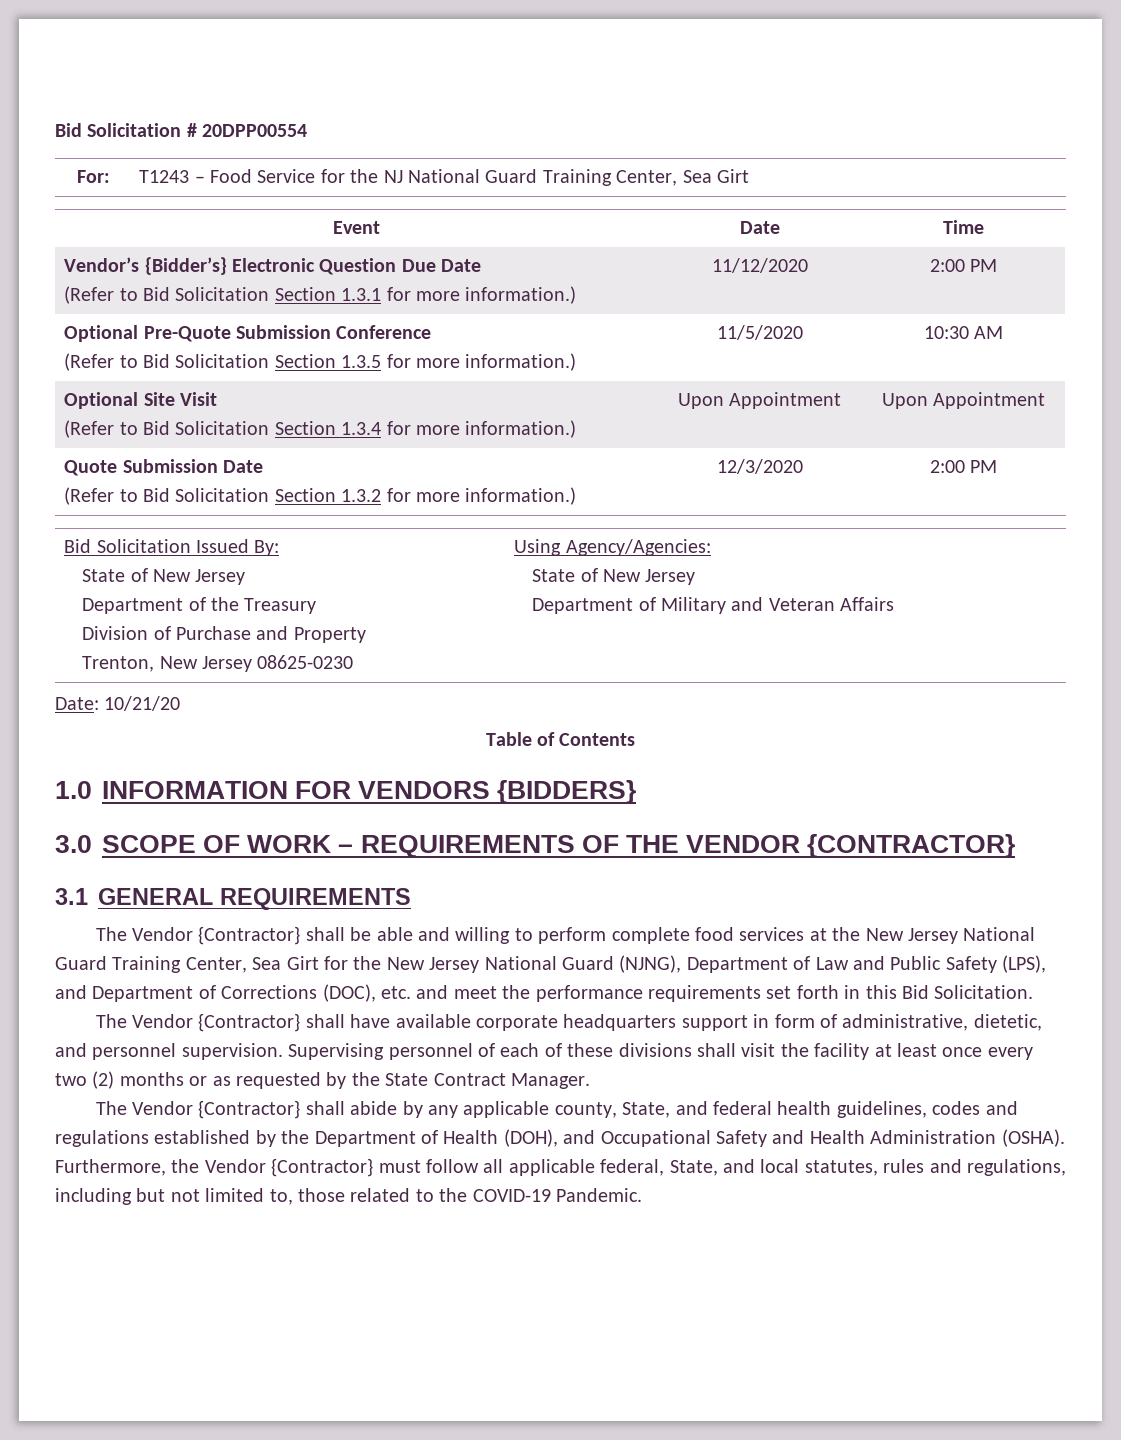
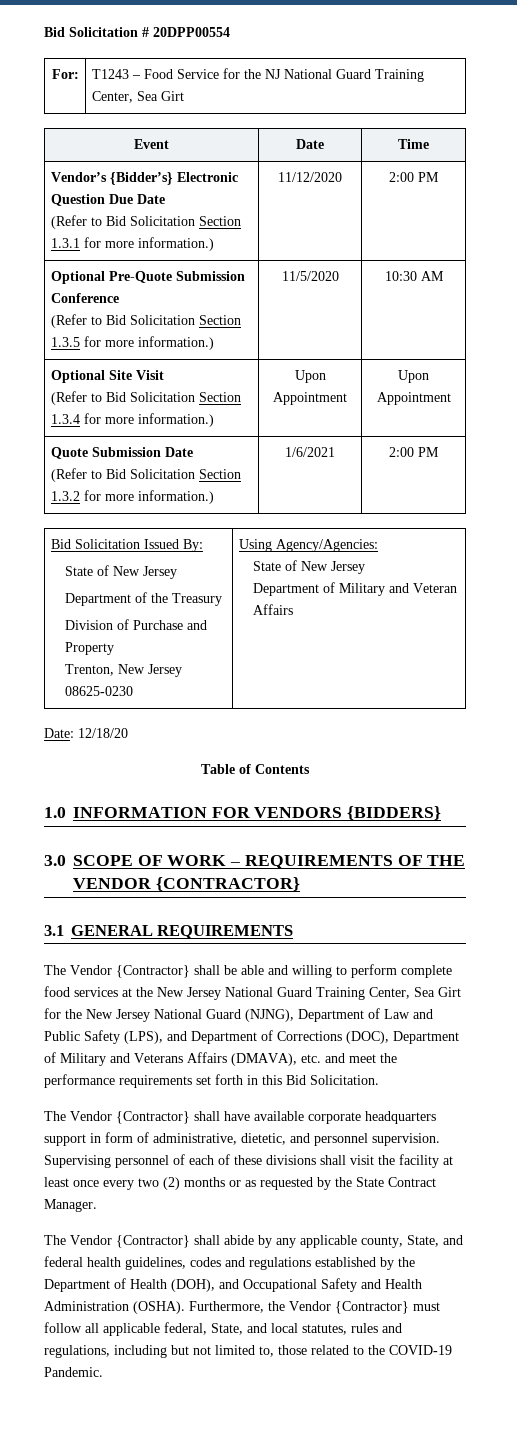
[716,459,803,474] 12/3/2020 -> [285,447,335,457] 1/6/2021
[104,696,181,711] 10/21/20 -> [78,728,128,738] 12/18/20
(376, 993) none -> [393,1031,459,1044] [44,1052,297,1066] Department of Military and Veterans Affairs (DMAVA),

